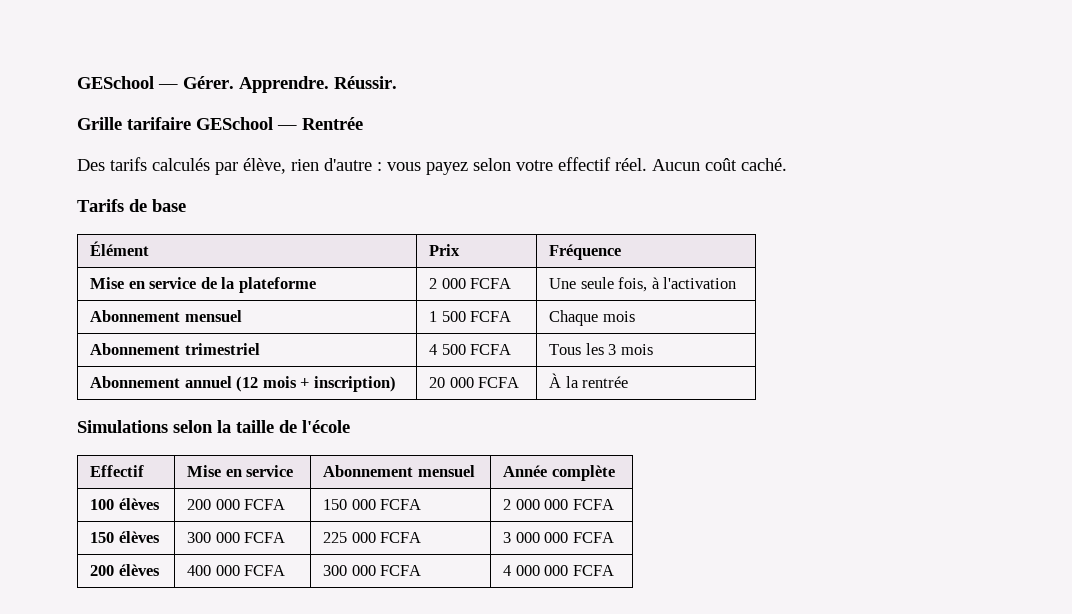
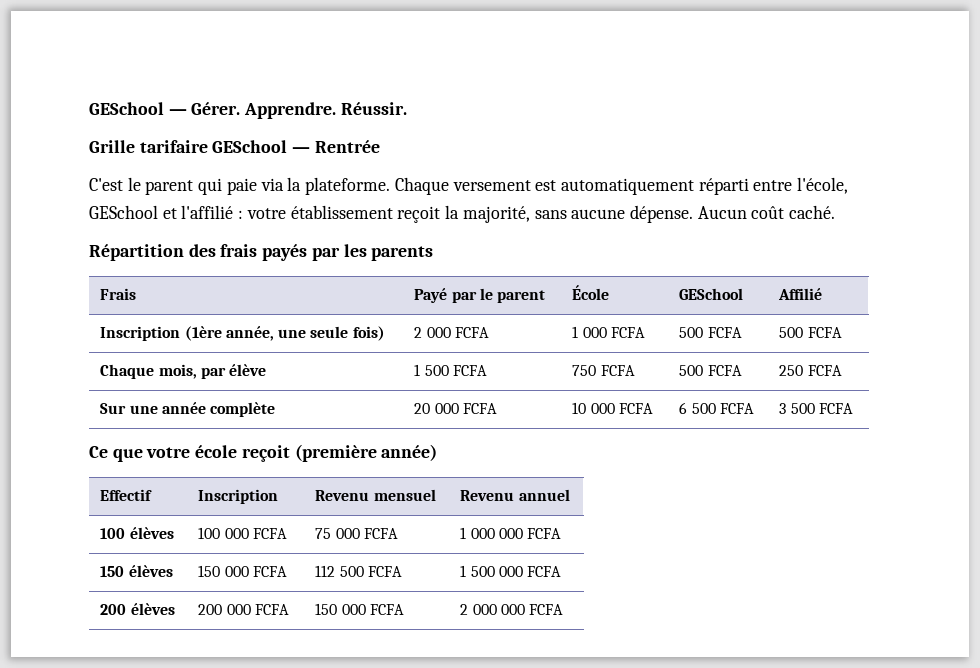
[77,157,787,175] [77,199,186,212] [90,241,150,256] [429,244,461,256] [549,244,622,260] [90,277,316,293] [429,278,512,289] [549,277,737,292] [90,310,242,322] [429,311,512,322] [549,310,635,326] [90,343,260,355] [429,344,512,355] [549,343,653,355] [90,376,396,392] [429,377,520,388] [549,373,629,388] [77,420,350,433] [90,465,145,477] [187,465,294,477] [323,465,475,477] [503,465,615,481] Des tarifs calculés par élève, rien d'autre : vous payez selon votre effectif réel. Aucun coût caché. // Tarifs de base // Élément | Prix | Fréquence // Mise en service de la plateforme | 2 000 FCFA | Une seule fois, à l'activation // Abonnement mensuel | 1 500 FCFA | Chaque mois // Abonnement trimestriel | 4 500 FCFA | Tous les 3 mois // Abonnement annuel (12 mois + inscription) | 20 000 FCFA | À la rentrée // Simulations selon la taille de l'école // Effectif | Mise en service | Abonnement mensuel | Année complète -> [89,177,849,195] [89,205,836,223] [89,244,434,261] [100,288,137,300] [414,288,546,303] [572,285,610,300] [679,288,744,300] [778,288,823,300] [100,326,385,341] [414,327,489,338] [572,326,645,338] [679,327,742,338] [779,327,842,338] [100,364,267,379] [414,364,487,376] [572,365,635,376] [679,365,742,376] [779,365,842,376] [100,402,276,417] [414,403,497,414] [572,402,653,414] [679,402,754,414] [779,403,853,414] [89,444,438,462] [100,489,153,501] [198,489,279,504] [315,489,436,501] [460,489,570,501] C'est le parent qui paie via la plateforme. Chaque versement est automatiquement réparti entre l'école, GESchool et l'affilié : votre établissement reçoit la majorité, sans aucune dépense. Aucun coût caché. // Répartition des frais payés par les parents // Frais | Payé par le parent | École | GESchool | Affilié // Inscription (1ère année, une seule fois) | 2 000 FCFA | 1 000 FCFA | 500 FCFA | 500 FCFA // Chaque mois, par élève | 1 500 FCFA | 750 FCFA | 500 FCFA | 250 FCFA // Sur une année complète | 20 000 FCFA | 10 000 FCFA | 6 500 FCFA | 3 500 FCFA // Ce que votre école reçoit (première année) // Effectif | Inscription | Revenu mensuel | Revenu annuel
(160, 504) none -> [198,527,287,539] [315,528,398,539] [460,527,562,539] [100,565,173,577] [198,565,287,577] [315,565,402,577] [460,565,562,577] [100,603,175,615] | 100 000 FCFA | 75 000 FCFA | 1 000 000 FCFA // 150 élèves | 150 000 FCFA | 112 500 FCFA | 1 500 000 FCFA // 200 élèves
[90,531,160,543] [187,532,286,543] [323,532,422,543] [503,532,614,543] [90,564,160,576] [187,565,286,576] [323,565,422,576] [503,565,614,576] // 150 élèves | 300 000 FCFA | 225 000 FCFA | 3 000 000 FCFA // 200 élèves | 400 000 FCFA | 300 000 FCFA | 4 000 000 FCFA -> (564, 609) none

